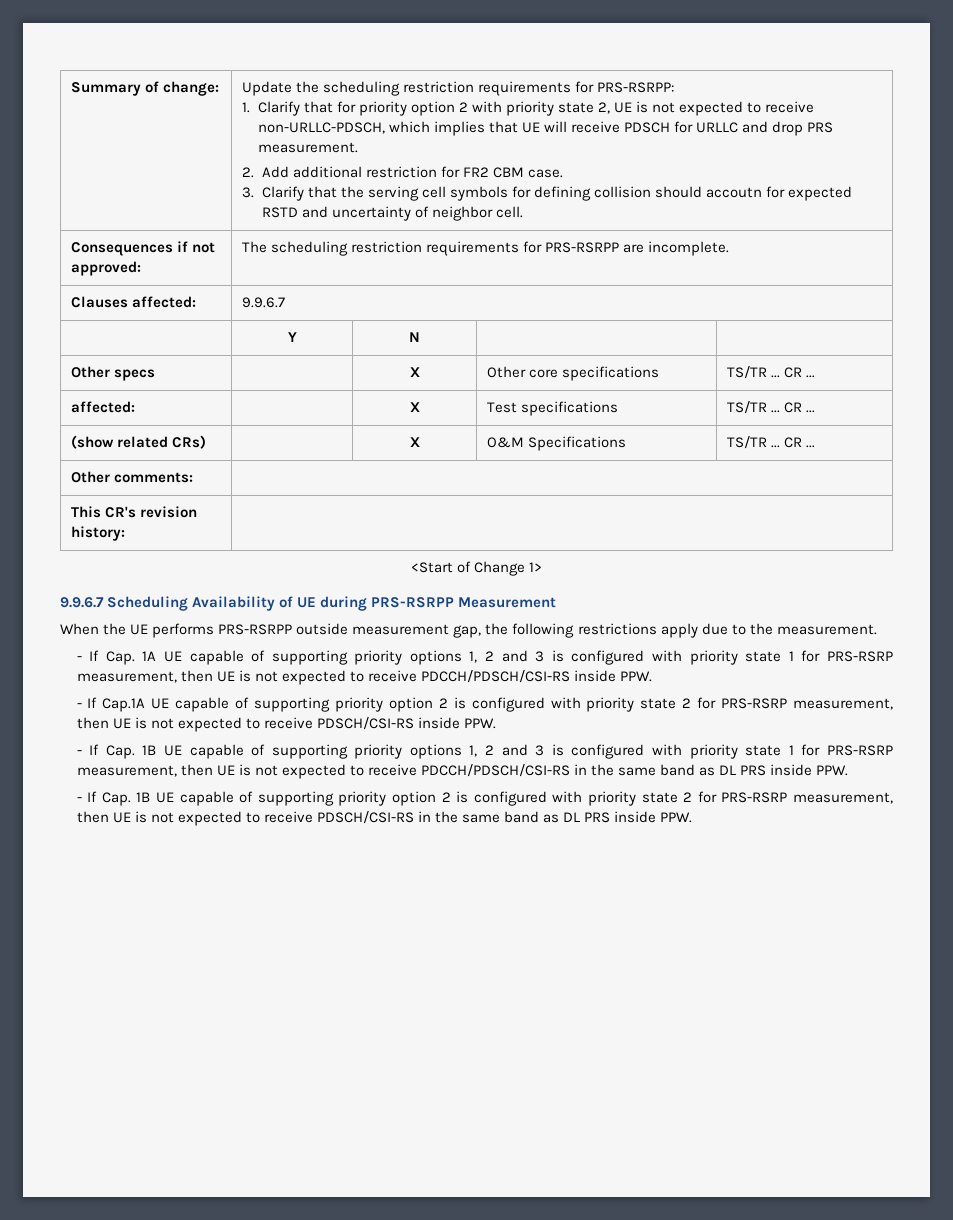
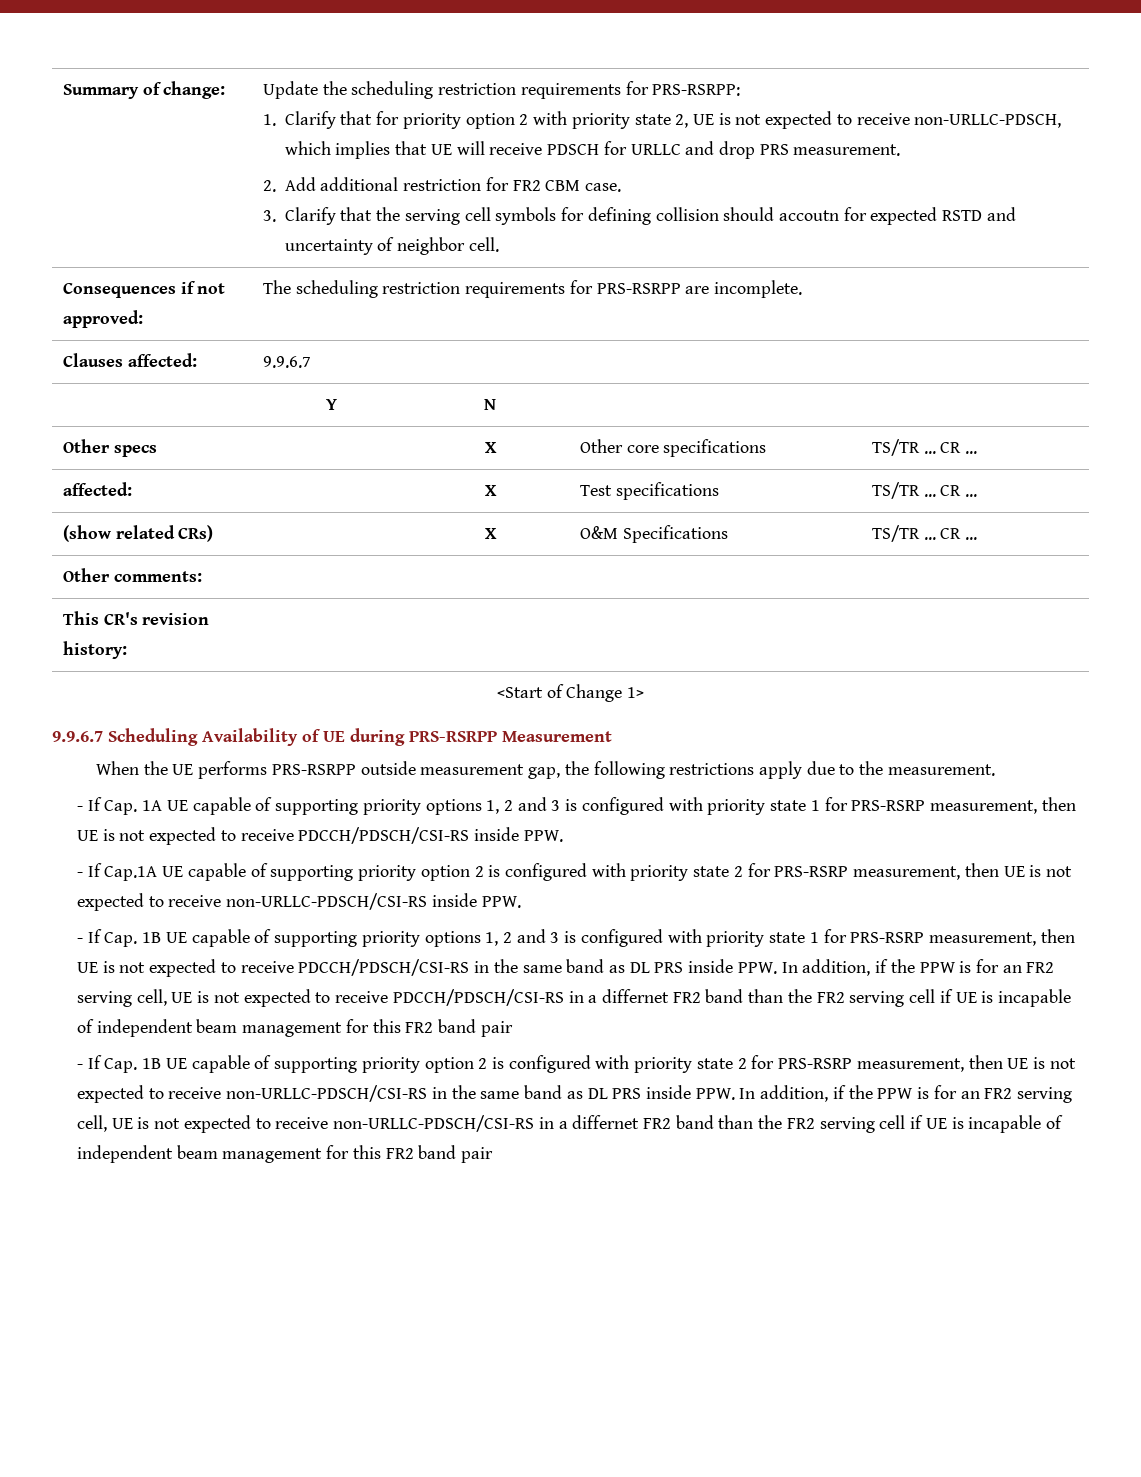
[316,717,414,730] PDSCH/CSI-RS -> [226,893,428,910] non-URLLC-PDSCH/CSI-RS
(849, 770) none -> [781,959,1055,976] [77,989,1071,1007] [77,1019,513,1037] In addition, if the PPW is for an FR2 serving cell, UE is not expected to receive PDCCH/PDSCH/CSI-RS in a differnet FR2 band than the FR2 serving cell if UE is incapable of independent beam management for this FR2 band pair
[316,811,693,824] PDSCH/CSI-RS in the same band as DL PRS inside PPW. -> [226,1085,1072,1103] [77,1115,1063,1133] [77,1145,494,1163] non-URLLC-PDSCH/CSI-RS in the same band as DL PRS inside PPW. In addition, if the PPW is for an FR2 serving cell, UE is not expected to receive non-URLLC-PDSCH/CSI-RS in a differnet FR2 band than the FR2 serving cell if UE is incapable of independent beam management for this FR2 band pair

